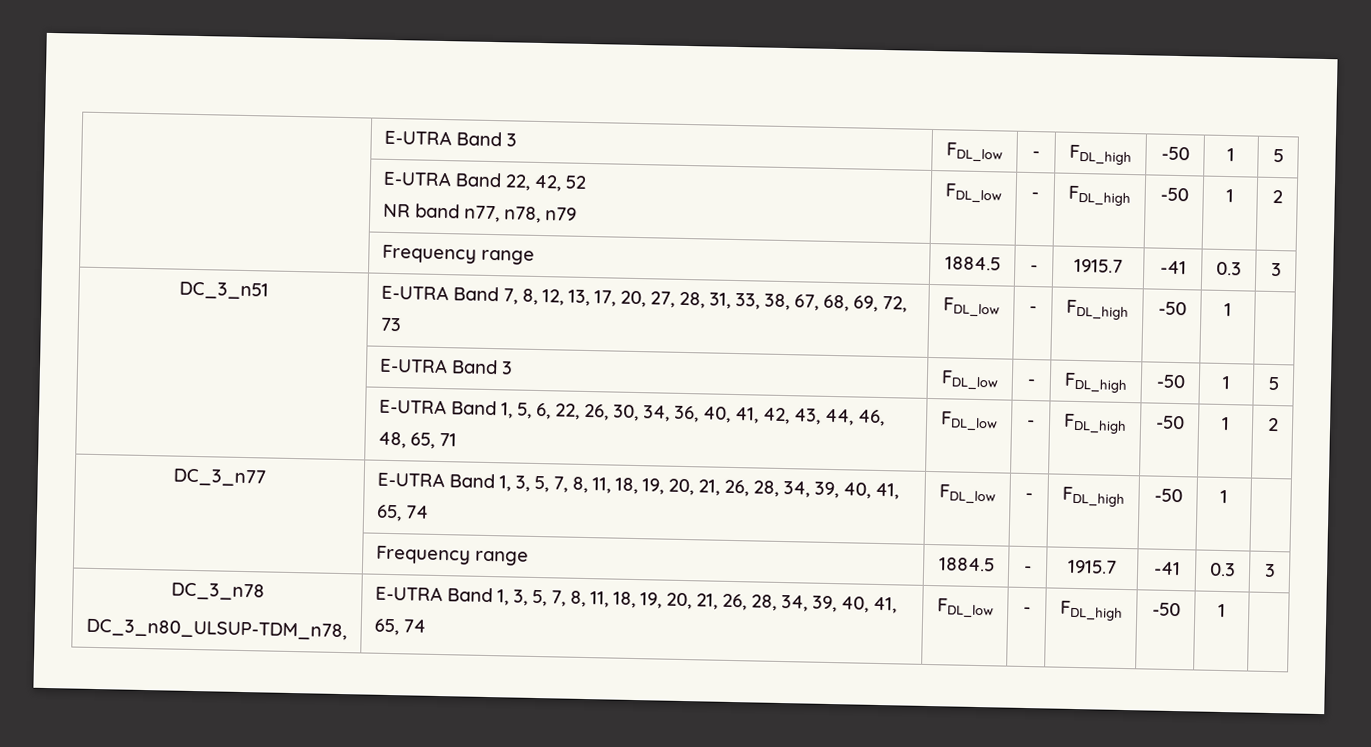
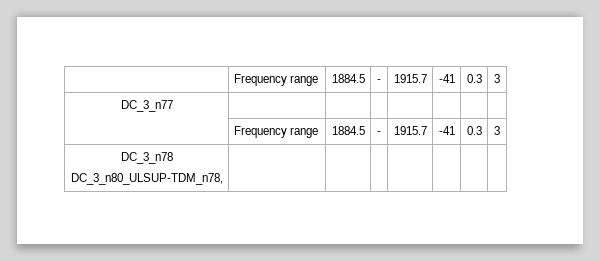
[384,129,518,147] [946,142,1003,163] [1032,151,1040,158] [1069,144,1132,166] [1160,146,1190,161] [1227,148,1235,162] [1272,148,1284,163] [383,170,588,192] [383,203,578,224] [945,183,1002,204] [1031,192,1039,199] [1068,185,1131,207] [1159,187,1189,202] [1226,189,1234,203] [1271,189,1283,204] [382,244,536,265] [944,256,1001,271] [1030,265,1038,272] [1074,258,1123,273] [1159,260,1187,275] [1216,261,1242,276] [1270,262,1282,277] [178,281,269,300] [381,284,908,313] [380,317,403,332] [943,297,1000,318] [1029,306,1037,313] [1066,299,1129,321] [1157,301,1187,316] [1224,302,1232,317] [379,357,514,375] [941,370,999,391] [1027,378,1035,386] [1064,372,1128,394] [1155,374,1186,389] [1222,375,1231,390] [1267,376,1280,391] [379,398,886,427] [378,431,458,449] [940,411,998,432] [1026,419,1035,427] [1063,413,1127,435] [1154,415,1185,430] [1221,416,1230,431] [1266,417,1279,432] [173,468,266,487] [377,471,900,500] [376,504,430,522] [939,484,996,505] [1025,492,1033,500] [1062,486,1125,507] [1153,488,1183,503] [1220,489,1228,504] | E-UTRA Band 3 | FDL_low | - | FDL_high | -50 | 1 | 5 // | E-UTRA Band 22, 42, 52 // NR band n77, n78, n79 | FDL_low | - | FDL_high | -50 | 1 | 2 // | Frequency range | 1884.5 | - | 1915.7 | -41 | 0.3 | 3 // DC_3_n51 | E-UTRA Band 7, 8, 12, 13, 17, 20, 27, 28, 31, 33, 38, 67, 68, 69, 72, 73 | FDL_low | - | FDL_high | -50 | 1 | // | E-UTRA Band 3 | FDL_low | - | FDL_high | -50 | 1 | 5 // | E-UTRA Band 1, 5, 6, 22, 26, 30, 34, 36, 40, 41, 42, 43, 44, 46, 48, 65, 71 | FDL_low | - | FDL_high | -50 | 1 | 2 // DC_3_n77 | E-UTRA Band 1, 3, 5, 7, 8, 11, 18, 19, 20, 21, 26, 28, 34, 39, 40, 41, 65, 74 | FDL_low | - | FDL_high | -50 | 1 -> [233,74,318,86] [331,74,365,83] [377,79,381,83] [393,74,427,83] [438,74,455,83] [466,74,482,83] [494,74,500,83] [120,100,173,112] | Frequency range | 1884.5 | - | 1915.7 | -41 | 0.3 | 3 // DC_3_n77 | | | | | |
[375,585,898,614] [374,618,427,636] [937,598,994,619] [1023,606,1031,614] [1060,600,1123,621] [1151,602,1181,617] [1218,603,1226,618] E-UTRA Band 1, 3, 5, 7, 8, 11, 18, 19, 20, 21, 26, 28, 34, 39, 40, 41, 65, 74 | FDL_low | - | FDL_high | -50 | 1 -> (223, 179) | | | | |

